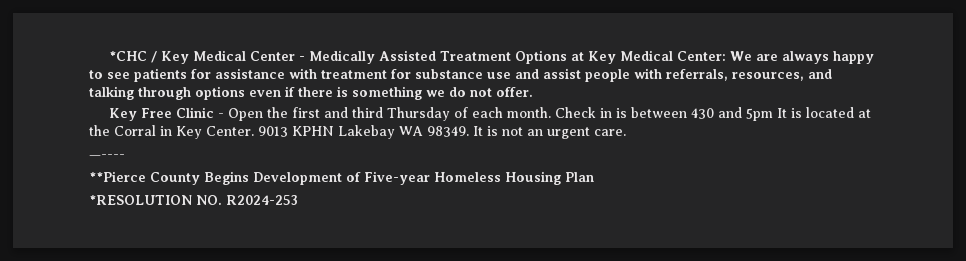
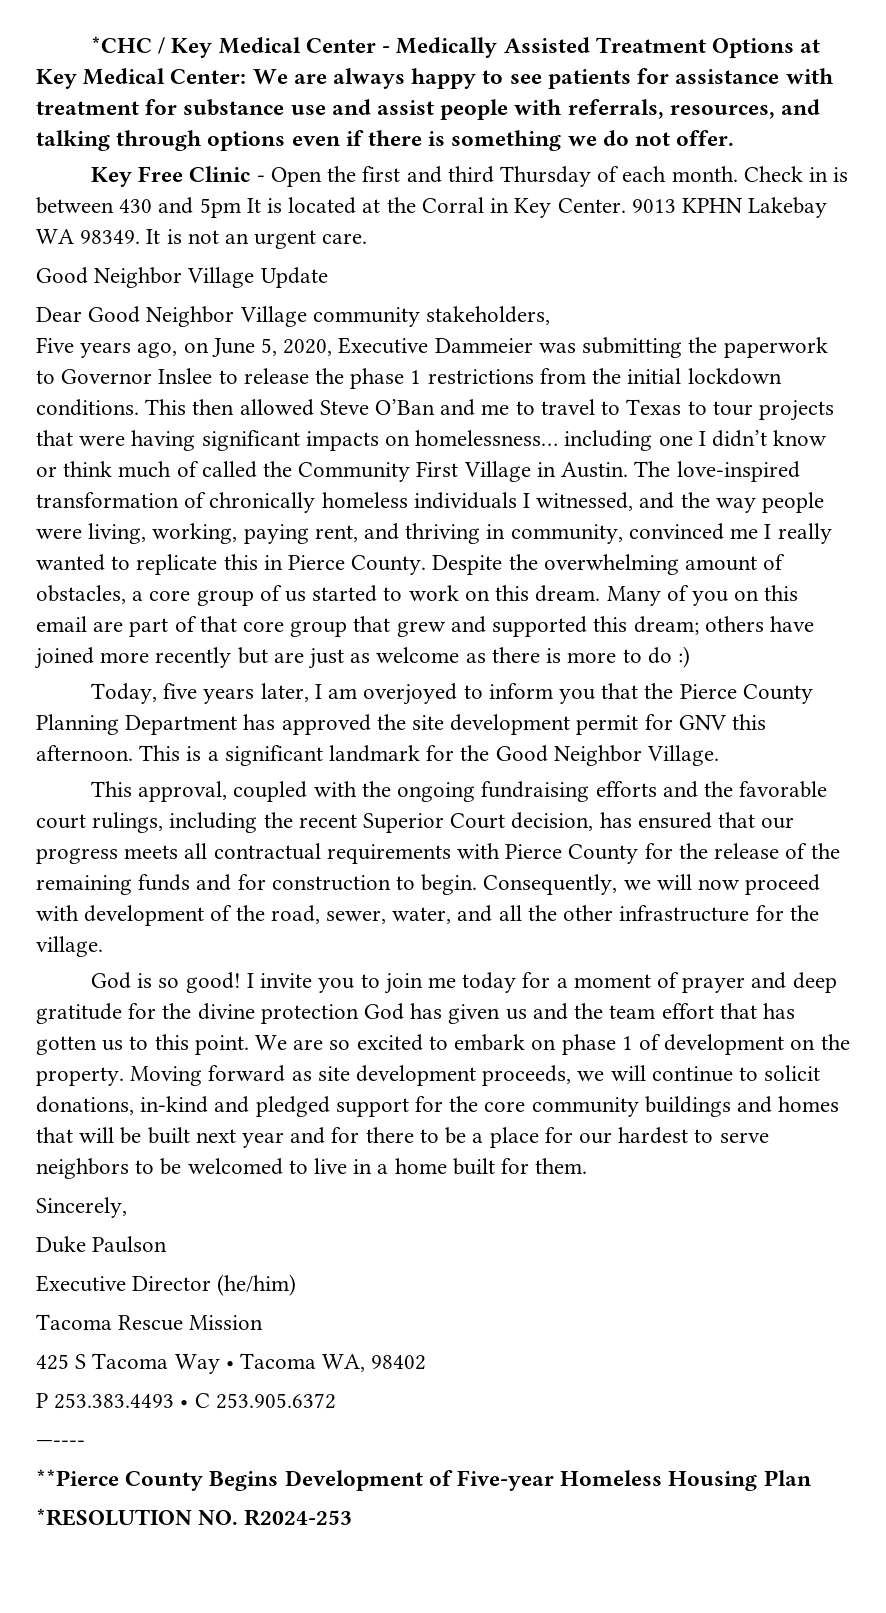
(626, 132) none -> [36,267,328,288] [36,306,551,327] [36,337,828,358] [36,368,782,389] [36,399,834,421] [36,430,828,451] [36,461,800,482] [36,492,825,513] [36,523,832,544] [36,554,786,575] [36,585,799,606] [36,616,814,637] [34,646,690,669] [91,683,813,705] [36,714,767,735] [36,745,720,766] [91,781,828,802] [36,812,795,833] [36,843,840,864] [36,874,821,895] [36,905,819,926] [36,936,103,957] [91,972,837,994] [36,1003,795,1024] [36,1034,850,1055] [36,1065,821,1086] [36,1096,840,1117] [36,1127,769,1148] [36,1158,588,1179] [36,1197,127,1218] [36,1236,168,1253] [36,1274,297,1296] [36,1314,264,1331] [36,1353,427,1374] [36,1393,336,1409] // Good Neighbor Village Update // Dear Good Neighbor Village community stakeholders, // Five years ago, on June 5, 2020, Executive Dammeier was submitting the paperwork to Governor Inslee to release the phase 1 restrictions from the initial lockdown conditions. This then allowed Steve O’Ban and me to travel to Texas to tour projects that were having significant impacts on homelessness… including one I didn’t know or think much of called the Community First Village in Austin. The love-inspired transformation of chronically homeless individuals I witnessed, and the way people were living, working, paying rent, and thriving in community, convinced me I really wanted to replicate this in Pierce County. Despite the overwhelming amount of obstacles, a core group of us started to work on this dream. Many of you on this email are part of that core group that grew and supported this dream; others have joined more recently but are just as welcome as there is more to do :) // Today, five years later, I am overjoyed to inform you that the Pierce County Planning Department has approved the site development permit for GNV this afternoon. This is a significant landmark for the Good Neighbor Village. // This approval, coupled with the ongoing fundraising efforts and the favorable court rulings, including the recent Superior Court decision, has ensured that our progress meets all contractual requirements with Pierce County for the release of the remaining funds and for construction to begin. Consequently, we will now proceed with development of the road, sewer, water, and all the other infrastructure for the village. // God is so good! I invite you to join me today for a moment of prayer and deep gratitude for the divine protection God has given us and the team effort that has gotten us to this point. We are so excited to embark on phase 1 of development on the property. Moving forward as site development proceeds, we will continue to solicit donations, in-kind and pledged support for the core community buildings and homes that will be built next year and for there to be a place for our hardest to serve neighbors to be welcomed to live in a home built for them. // Sincerely, // Duke Paulson // Executive Director (he/him) // Tacoma Rescue Mission // 425 S Tacoma Way • Tacoma WA, 98402 // P 253.383.4493 • C 253.905.6372

